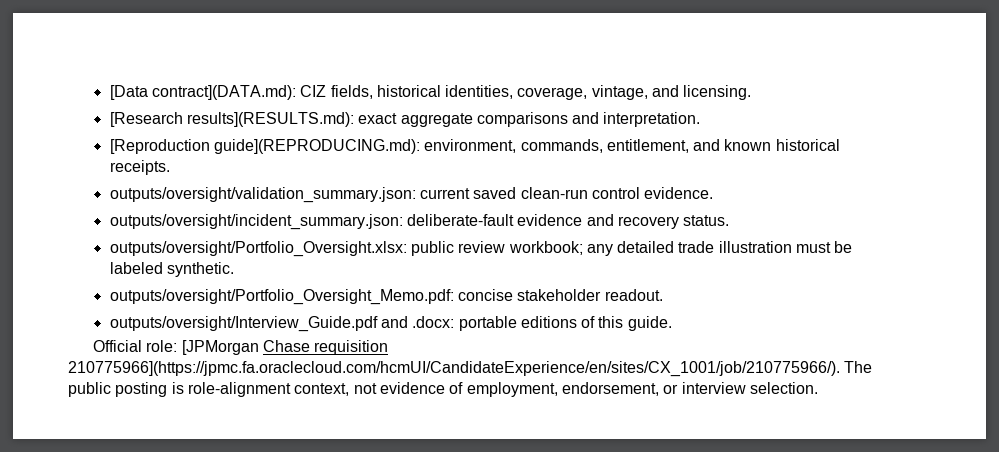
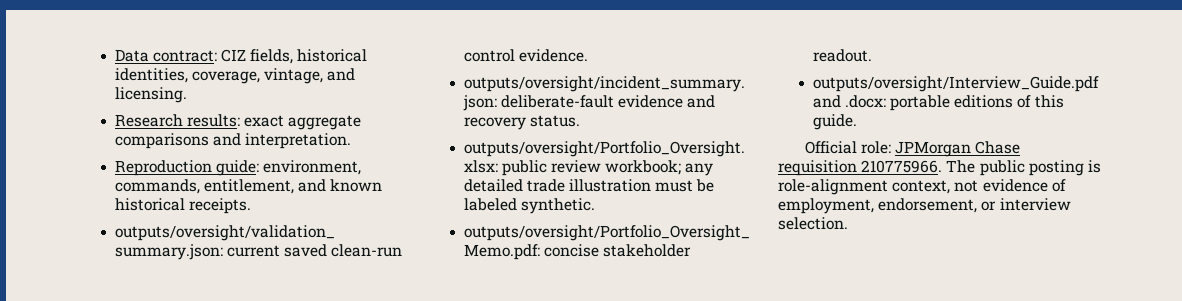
[109,85,296,100] [Data contract](DATA.md): -> [114,49,217,62] Data contract:
[109,112,354,127] [Research results](RESULTS.md): -> [114,114,240,127] Research results:
[109,139,420,154] [Reproduction guide](REPRODUCING.md): -> [114,160,259,176] Reproduction guide:
[181,340,259,355] [JPMorgan -> [895,141,972,157] JPMorgan
[68,361,840,377] 210775966](https://jpmc.fa.oraclecloud.com/hcmUI/CandidateExperience/en/sites/CX_1001/job/210775966/). -> [861,160,943,173] 210775966.

